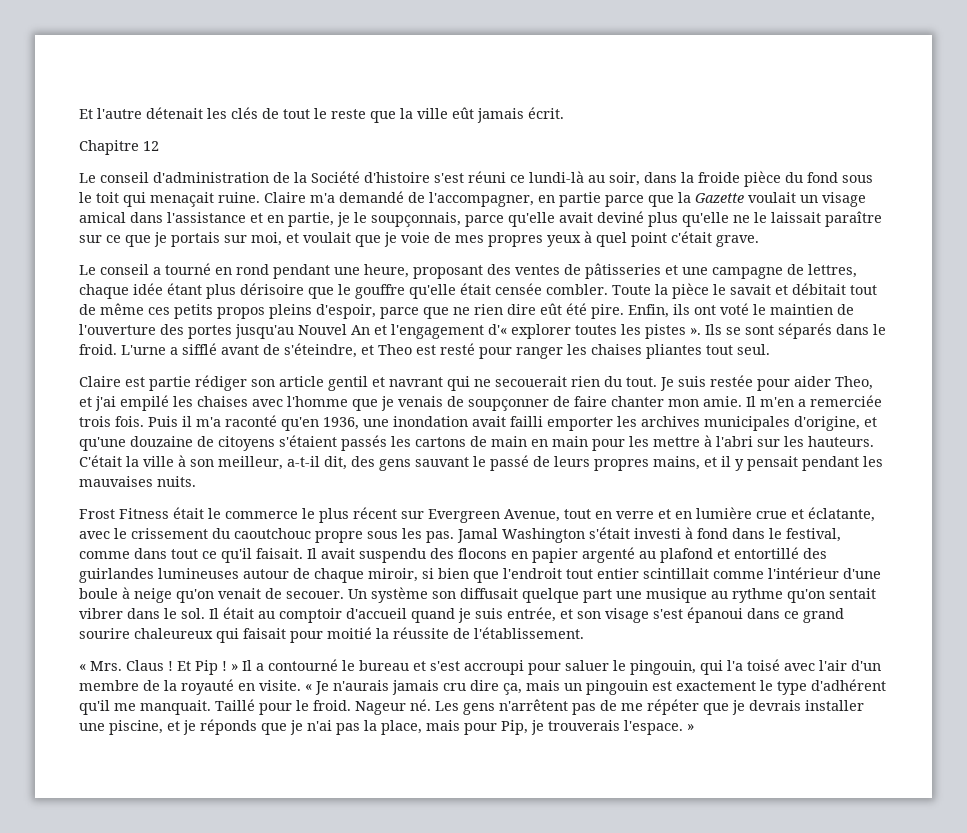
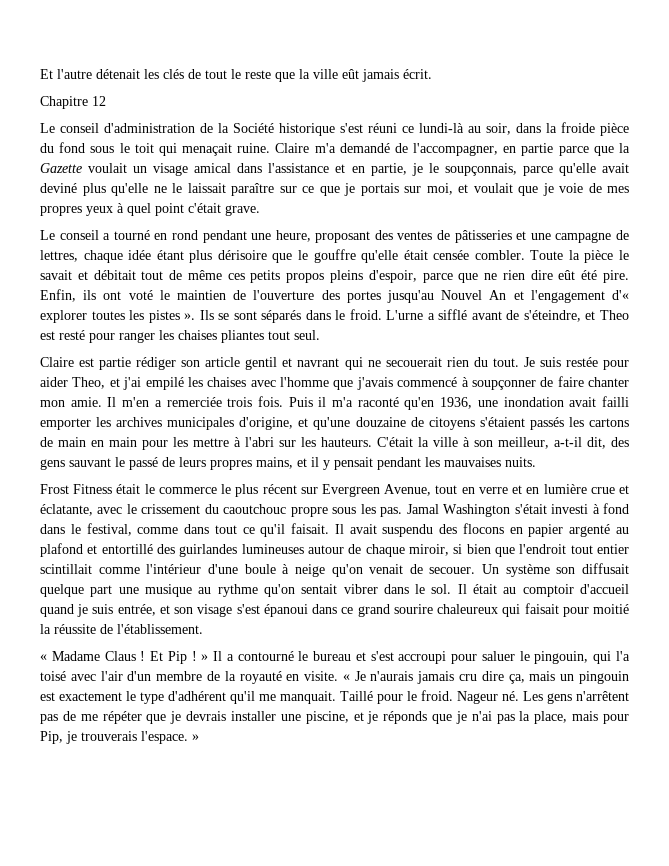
[364,172,430,183] d'histoire -> [279,123,335,136] historique
[381,396,464,411] je venais de -> [356,377,469,390] j'avais commencé à
[90,661,122,671] Mrs. -> [51,651,100,661] Madame

